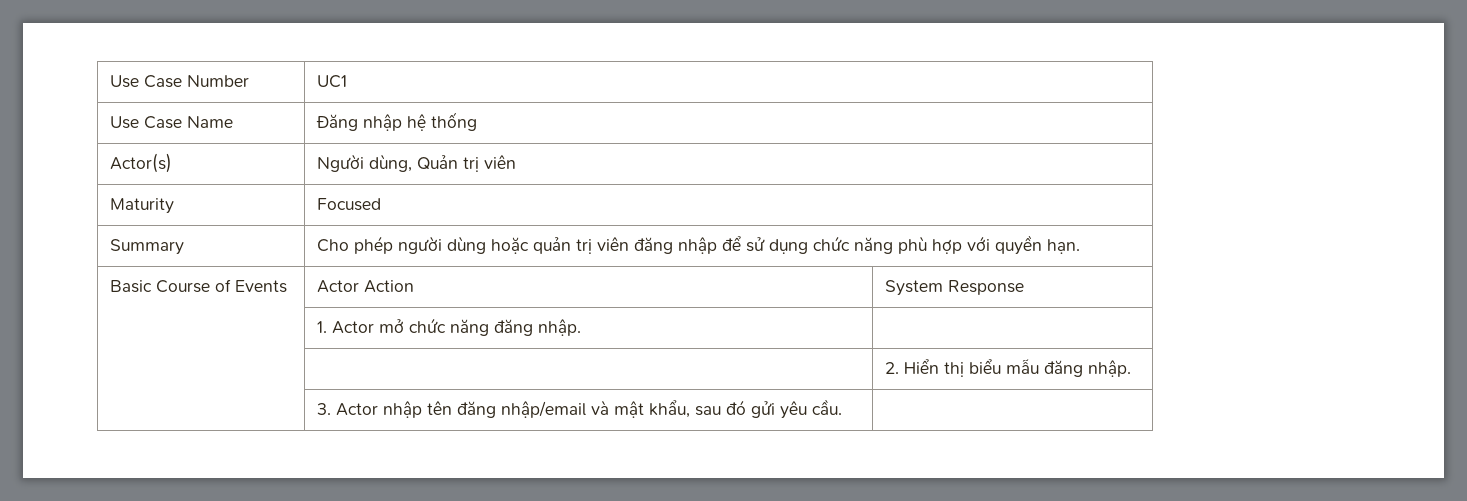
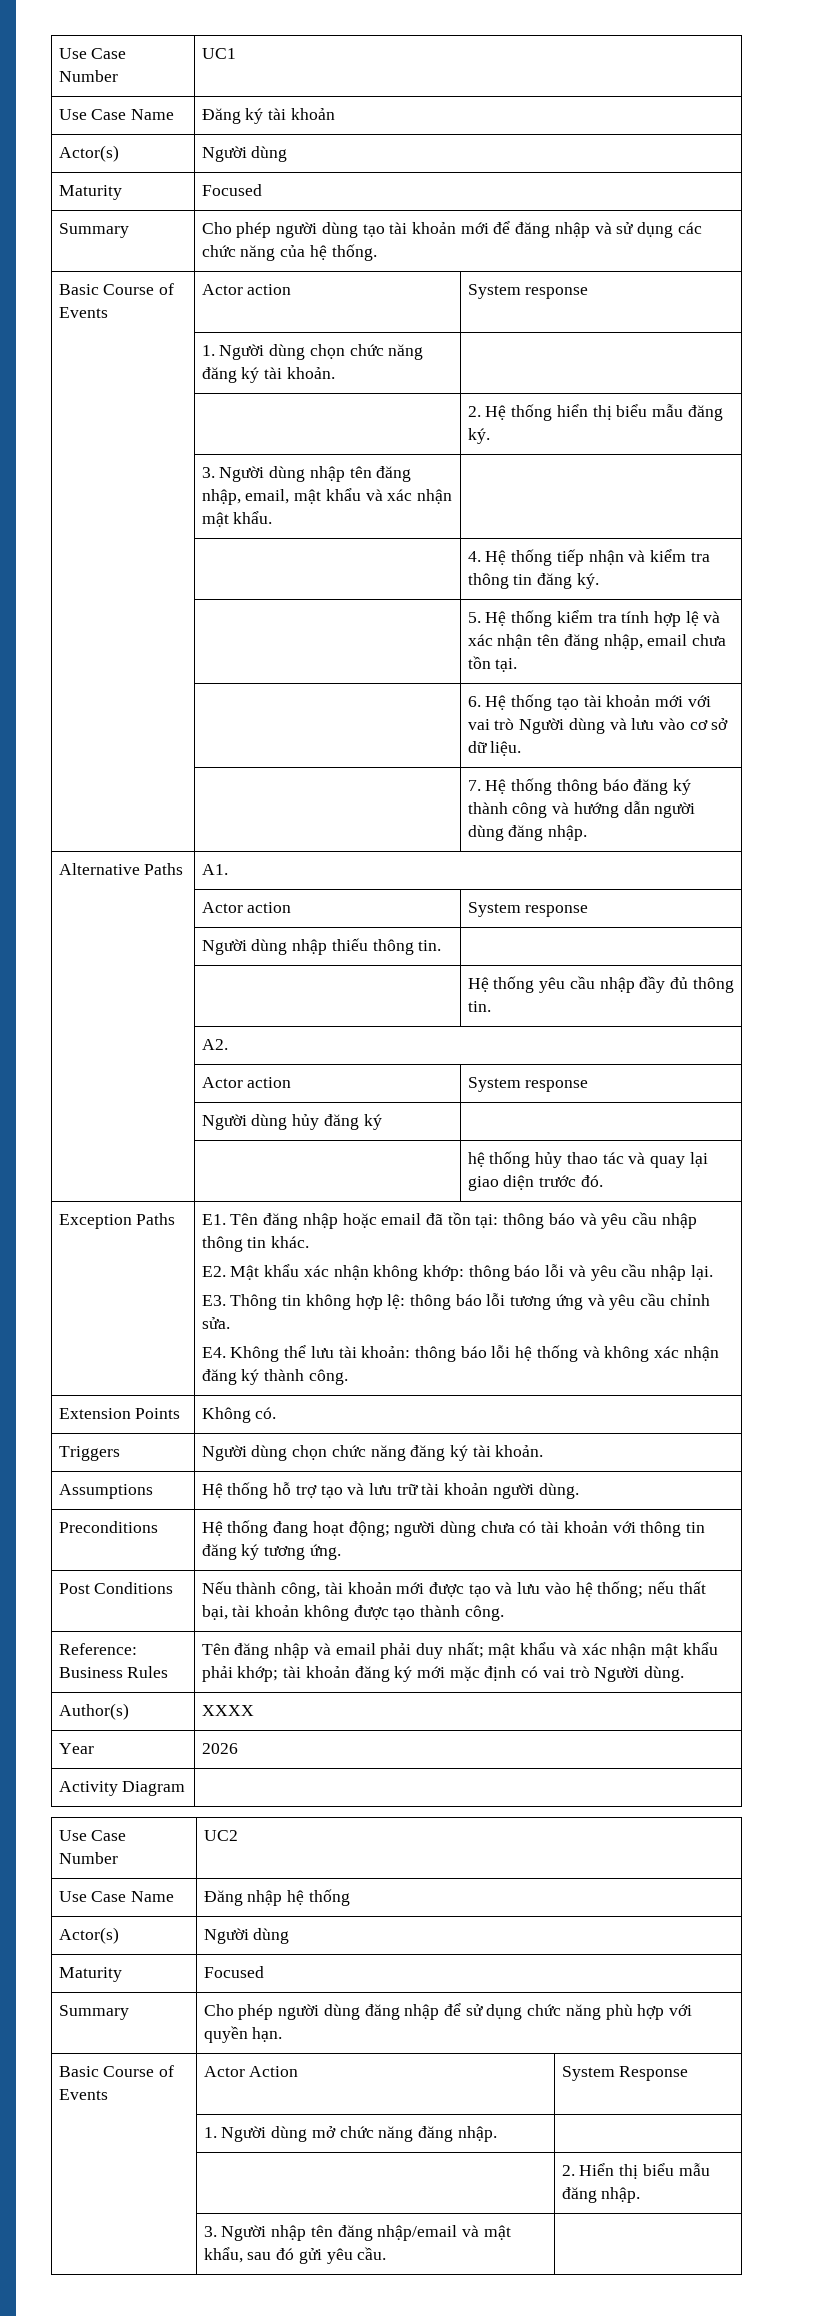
(348, 81) none -> [58,109,175,120] [201,108,335,124] [58,145,119,162] [201,146,288,162] [58,185,122,200] [201,184,262,196] [58,223,129,238] [201,221,702,238] [201,244,377,261] [58,283,175,295] [58,307,108,318] [201,284,292,295] [467,284,589,299] [201,344,424,360] [201,367,335,383] [467,404,723,421] [467,428,490,444] [201,466,412,482] [201,488,452,505] [201,511,273,527] [467,549,710,566] [467,573,599,589] [467,610,721,627] [467,634,726,650] [467,656,518,672] [467,694,711,711] [467,718,729,734] [467,741,522,756] [467,778,691,795] [467,801,696,818] [467,825,588,841] [58,863,184,875] [201,864,228,875] [201,902,292,913] [467,902,589,917] [201,938,442,955] [467,976,734,993] [467,1001,491,1012] [201,1039,228,1050] [201,1077,292,1088] [467,1077,589,1092] [201,1114,382,1130] [467,1151,708,1168] [467,1175,603,1191] [58,1213,176,1229] [201,1212,697,1229] [201,1236,310,1252] [201,1264,713,1281] [201,1293,710,1310] [201,1317,230,1329] [201,1345,719,1362] [201,1369,348,1385] [58,1408,181,1419] [201,1407,277,1423] [58,1446,120,1461] [201,1445,544,1461] [58,1484,153,1499] [201,1482,579,1499] [58,1521,158,1533] [201,1520,706,1537] [201,1544,341,1560] [58,1582,174,1594] [201,1581,706,1598] [201,1605,504,1621] [58,1643,137,1655] [58,1666,169,1678] [201,1642,718,1659] [201,1666,685,1682] [58,1703,129,1720] [201,1705,254,1716] [58,1743,94,1754] [201,1743,238,1754] [58,1781,186,1796] [58,1830,127,1841] [58,1852,118,1864] [203,1830,238,1841] // Use Case Name | Đăng ký tài khoản // Actor(s) | Người dùng // Maturity | Focused // Summary | Cho phép người dùng tạo tài khoản mới để đăng nhập và sử dụng các chức năng của hệ thống. // Basic Course of Events | Actor action | System response // | 1. Người dùng chọn chức năng đăng ký tài khoản. | // | | 2. Hệ thống hiển thị biểu mẫu đăng ký. // | 3. Người dùng nhập tên đăng nhập, email, mật khẩu và xác nhận mật khẩu. | // | | 4. Hệ thống tiếp nhận và kiểm tra thông tin đăng ký. // | | 5. Hệ thống kiểm tra tính hợp lệ và xác nhận tên đăng nhập, email chưa tồn tại. // | | 6. Hệ thống tạo tài khoản mới với vai trò Người dùng và lưu vào cơ sở dữ liệu. // | | 7. Hệ thống thông báo đăng ký thành công và hướng dẫn người dùng đăng nhập. // Alternative Paths | A1. // | Actor action | System response // | Người dùng nhập thiếu thông tin. | // | | Hệ thống yêu cầu nhập đầy đủ thông tin. // | A2. // | Actor action | System response // | Người dùng hủy đăng ký | // | | hệ thống hủy thao tác và quay lại giao diện trước đó. // Exception Paths | E1. Tên đăng nhập hoặc email đã tồn tại: thông báo và yêu cầu nhập thông tin khác. // E2. Mật khẩu xác nhận không khớp: thông báo lỗi và yêu cầu nhập lại. // E3. Thông tin không hợp lệ: thông báo lỗi tương ứng và yêu cầu chỉnh sửa. // E4. Không thể lưu tài khoản: thông báo lỗi hệ thống và không xác nhận đăng ký thành công. // Extension Points | Không có. // Triggers | Người dùng chọn chức năng đăng ký tài khoản. // Assumptions | Hệ thống hỗ trợ tạo và lưu trữ tài khoản người dùng. // Preconditions | Hệ thống đang hoạt động; người dùng chưa có tài khoản với thông tin đăng ký tương ứng. // Post Conditions | Nếu thành công, tài khoản mới được tạo và lưu vào hệ thống; nếu thất bại, tài khoản không được tạo thành công. // Reference: Business Rules | Tên đăng nhập và email phải duy nhất; mật khẩu và xác nhận mật khẩu phải khớp; tài khoản đăng ký mới mặc định có vai trò Người dùng. // Author(s) | XXXX // Year | 2026 // Activity Diagram | // Use Case Number | UC2
[369,154,517,172] [110,198,175,214] [317,198,382,211] [110,239,185,255] [317,236,630,254] dùng, Quản trị viên // Maturity | Focused // Summary | Cho phép người dùng hoặc quản trị viên -> [253,1928,290,1944] [58,1967,122,1982] [203,1966,264,1978] [58,2005,129,2020] [203,2004,360,2020] dùng // Maturity | Focused // Summary | Cho phép người dùng
[332,321,375,334] Actor -> [221,2126,308,2142] Người dùng
[336,403,379,416] Actor -> [221,2225,267,2241] Người

